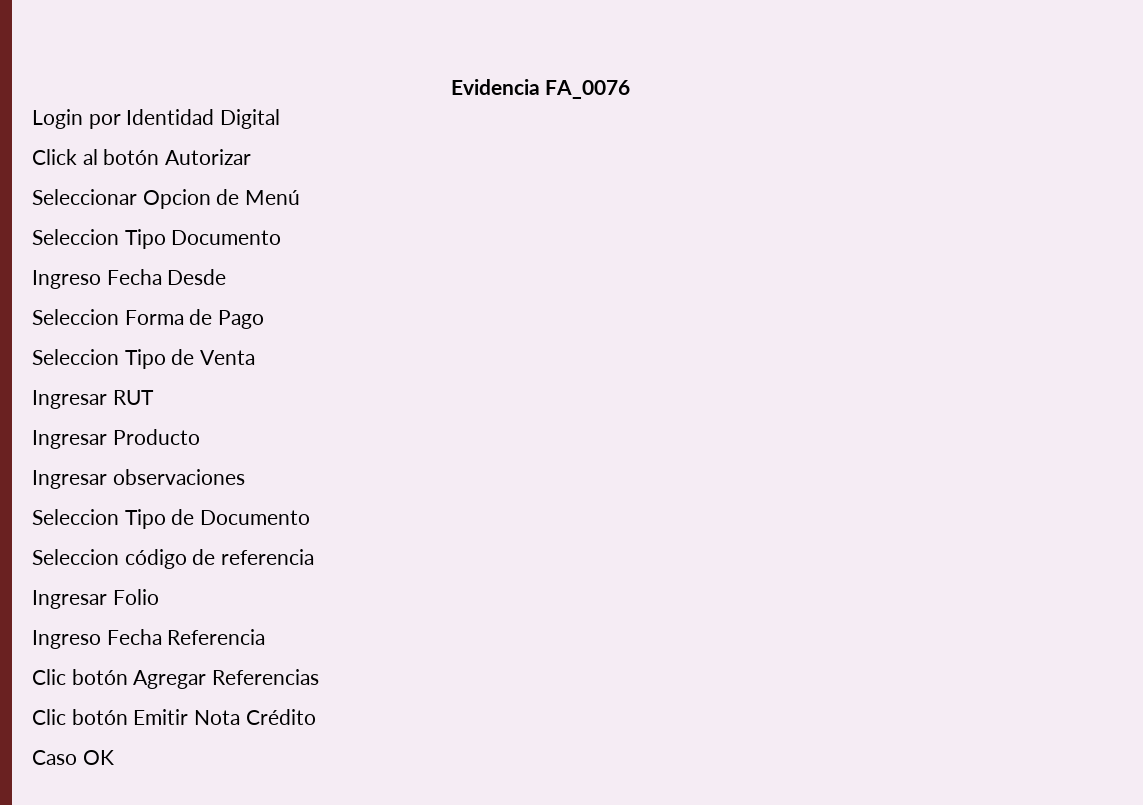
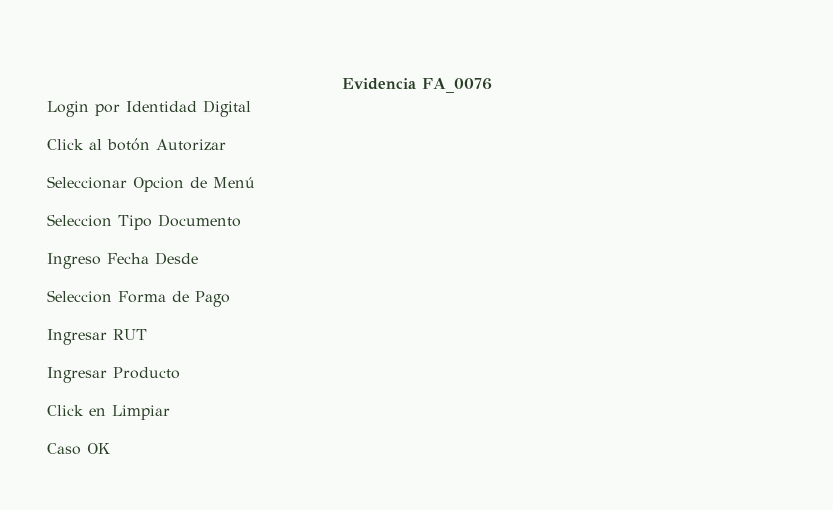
[32,349,256,369] // Seleccion Tipo de Venta -> (230, 299) none
[32,469,245,489] [32,509,311,529] [32,549,315,569] [32,589,159,609] [32,629,266,649] [32,669,320,689] [32,709,316,725] Ingresar observaciones // Seleccion Tipo de Documento // Seleccion código de referencia // Ingresar Folio // Ingreso Fecha Referencia // Clic botón Agregar Referencias // Clic botón Emitir Nota Crédito -> [47,405,170,420] Click en Limpiar

